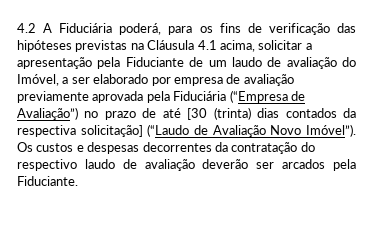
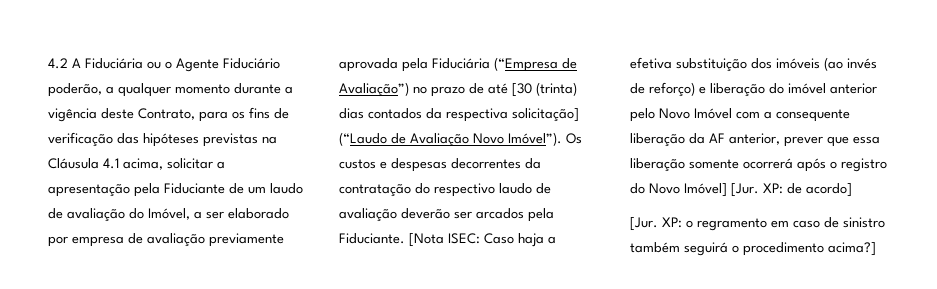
[119,23,162,35] poderá, -> [147,58,280,72] [48,83,293,97] [48,108,195,122] ou o Agente Fiduciário poderão, a qualquer momento durante a vigência deste Contrato,
(78, 181) none -> [409,233,556,247] [630,57,877,72] [630,82,877,97] [630,108,850,122] [630,133,880,147] [630,158,887,172] [630,183,852,197] [630,217,885,231] [630,242,876,256] [Nota ISEC: Caso haja a efetiva substituição dos imóveis (ao invés de reforço) e liberação do imóvel anterior pelo Novo Imóvel com a consequente liberação da AF anterior, prever que essa liberação somente ocorrerá após o registro do Novo Imóvel] [Jur. XP: de acordo] // [Jur. XP: o regramento em caso de sinistro também seguirá o procedimento acima?]

